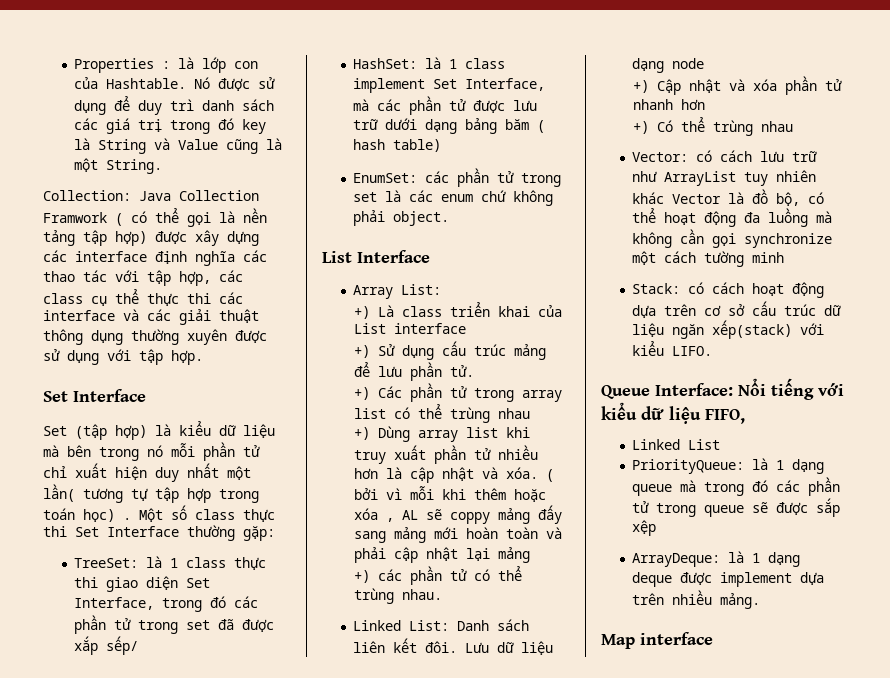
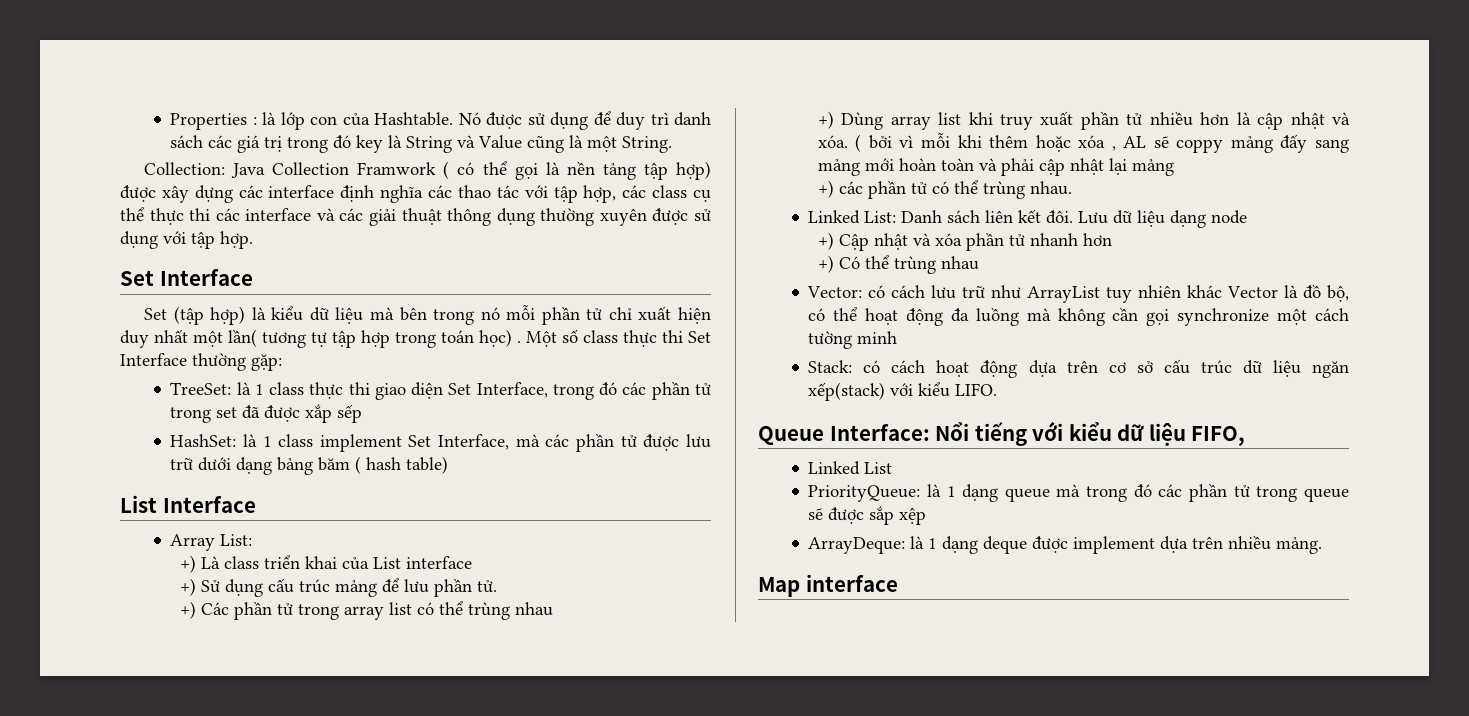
[106,636,139,655] sếp/ -> [337,404,363,423] sếp
[353,168,562,187] [353,190,554,206] [353,210,450,226] // EnumSet: các phần tử trong set là các enum chứ không phải object. -> (449, 465) none

